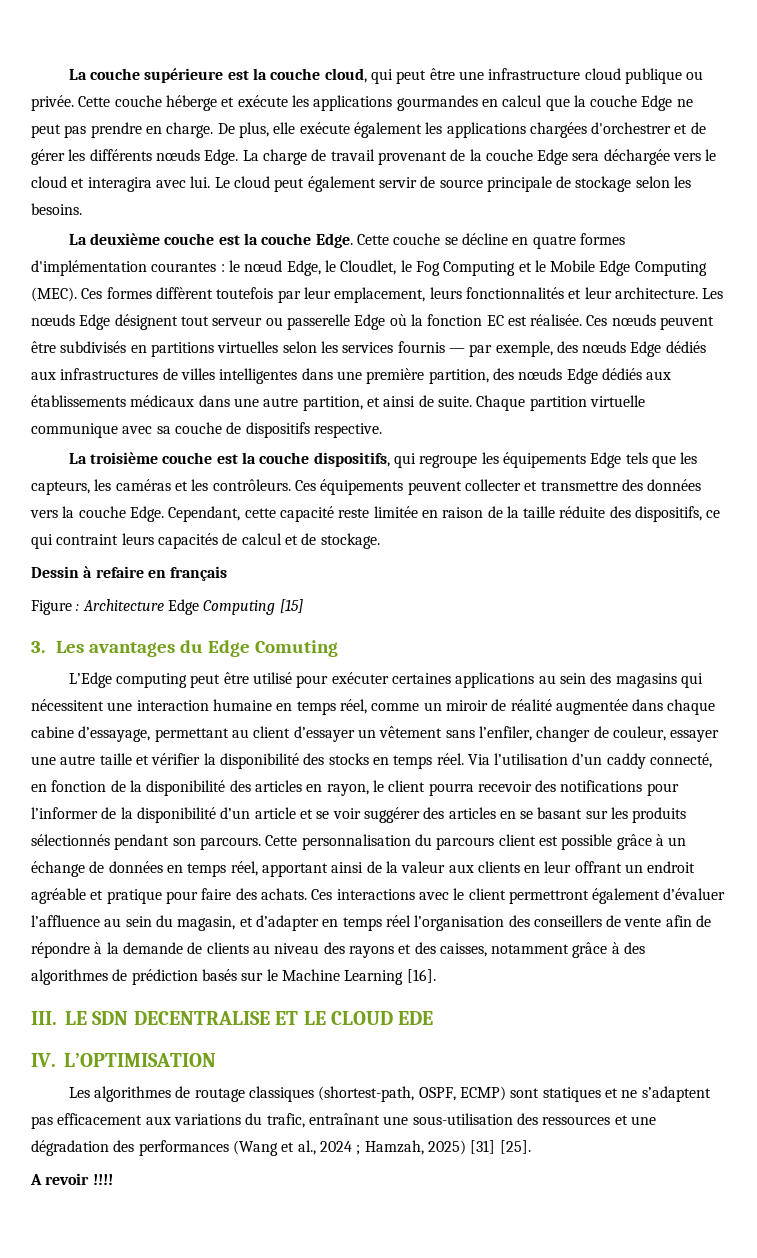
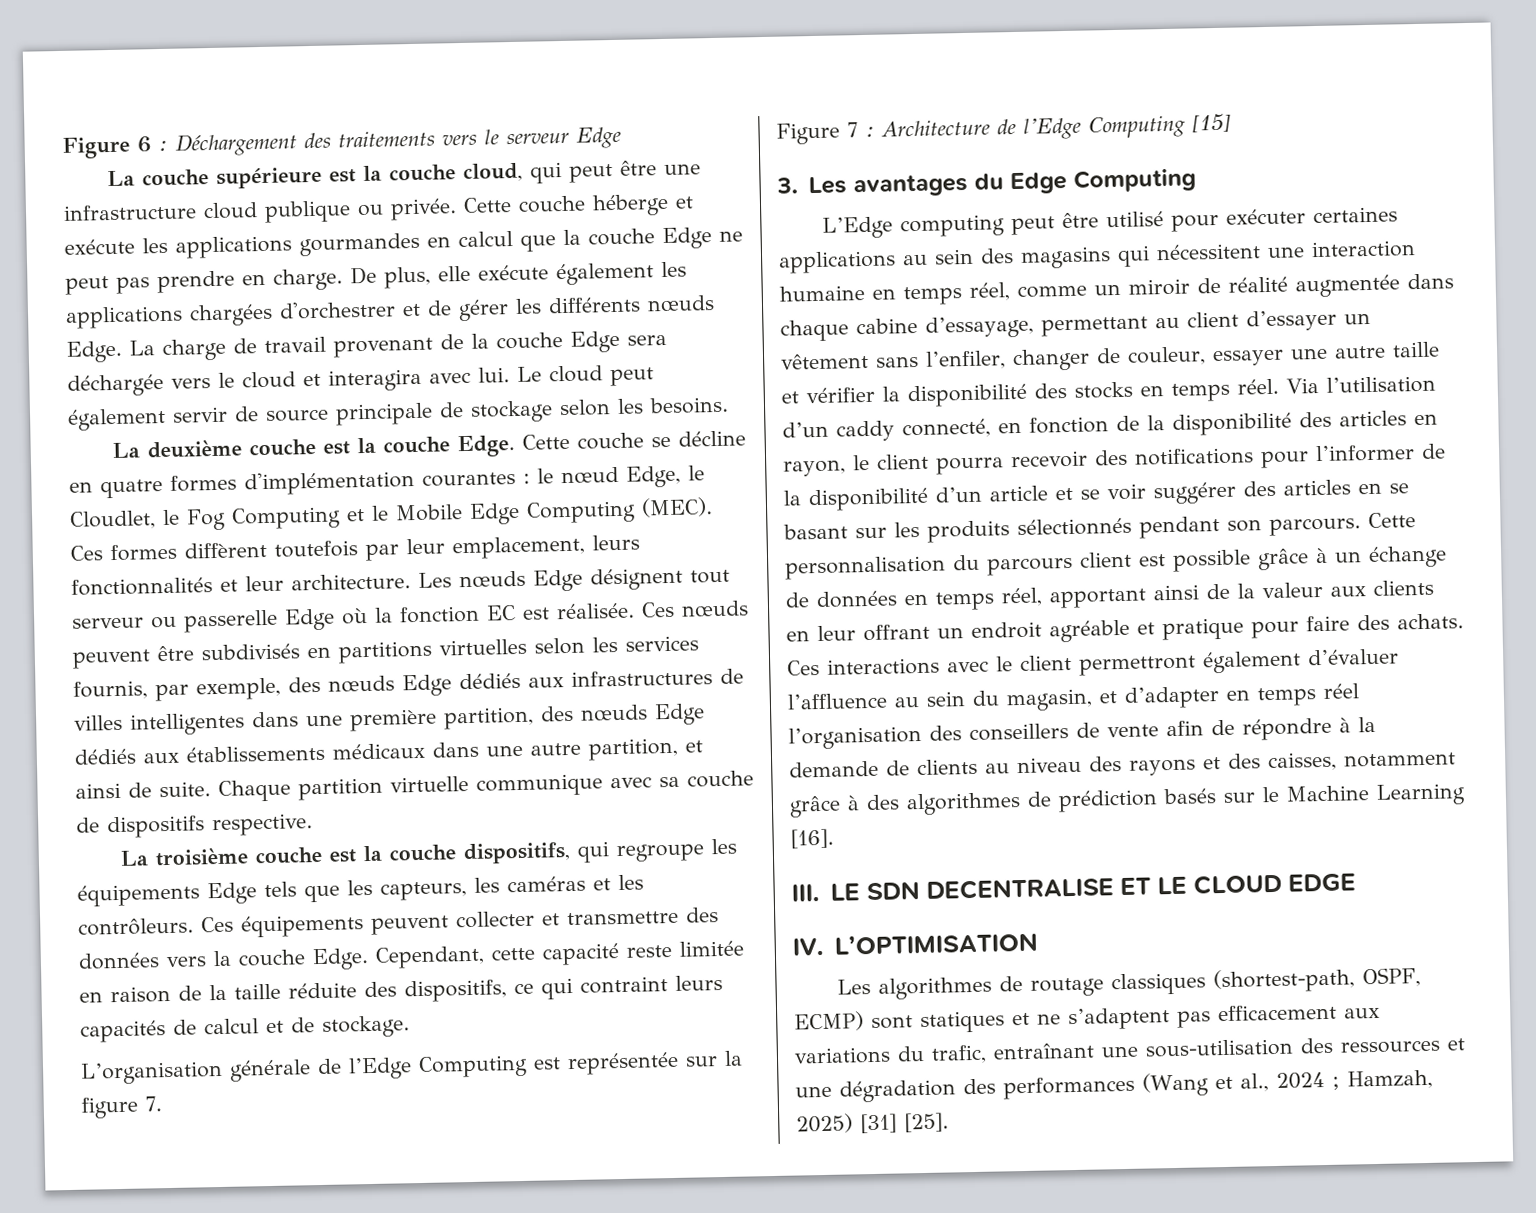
(68, 74) none -> [62,126,621,159] Figure 6 : Déchargement des traitements vers le serveur Edge //
[397,341,465,353] fournis — -> [73,680,148,700] fournis,
[31,566,228,581] [31,600,72,615] Dessin à refaire en français // Figure -> [80,1050,743,1085] [81,1096,162,1119] [776,122,858,145] L’organisation générale de l’Edge Computing est représentée sur la figure 7. // Figure 7
[167,599,199,615] Edge -> [997,117,1081,140] de l’Edge
[254,640,338,657] Comuting -> [1073,168,1197,193] Computing
[398,1011,434,1025] EDE -> [1287,873,1356,892] EDGE
[30,1173,113,1185] // A revoir !!!! -> (949, 1122) none

